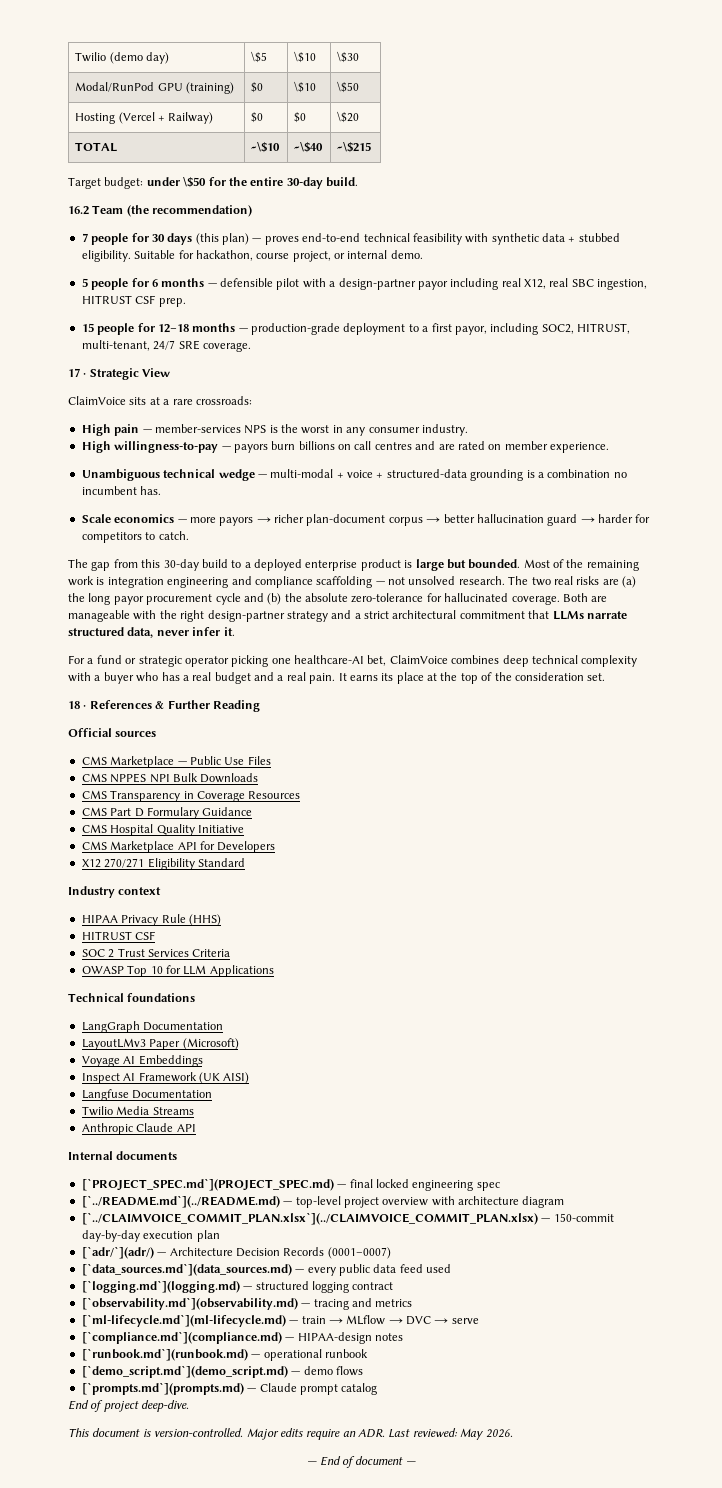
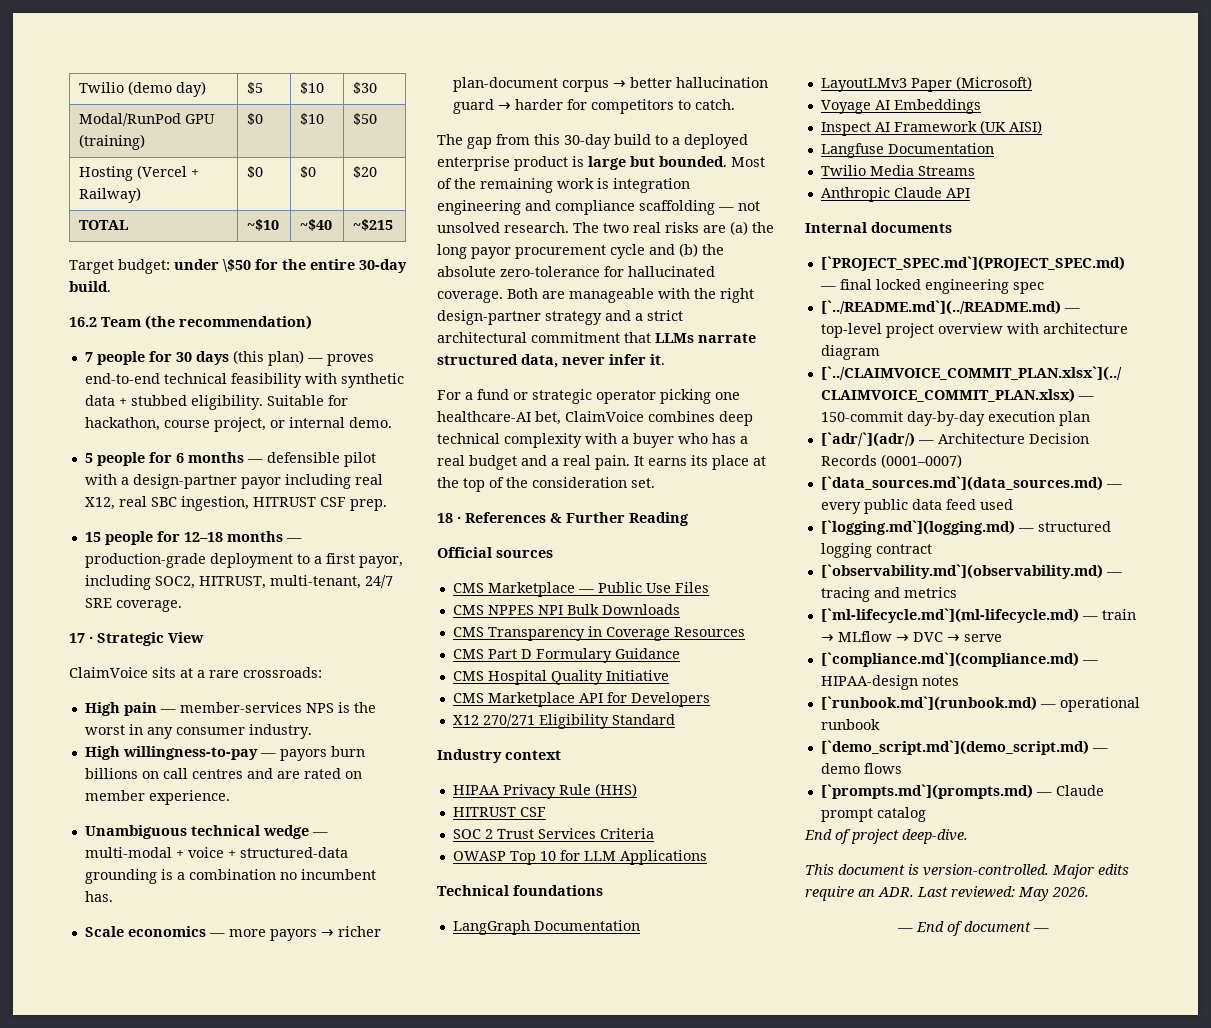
[251,51,268,63] [294,51,317,63] [337,51,360,63] \$5 | \$10 | \$30 -> [247,82,264,94] [300,82,325,94] [353,82,378,94] $5 | $10 | $30
[294,81,317,93] [337,81,360,93] \$10 | \$50 -> [300,113,325,125] [353,113,378,125] $10 | $50
[337,111,360,123] \$20 -> [353,166,378,178] $20
[251,141,281,153] [294,141,324,153] [337,141,372,153] ~\$10 | ~\$40 | ~\$215 -> [247,219,280,231] [300,219,333,231] [353,219,394,231] ~$10 | ~$40 | ~$215

